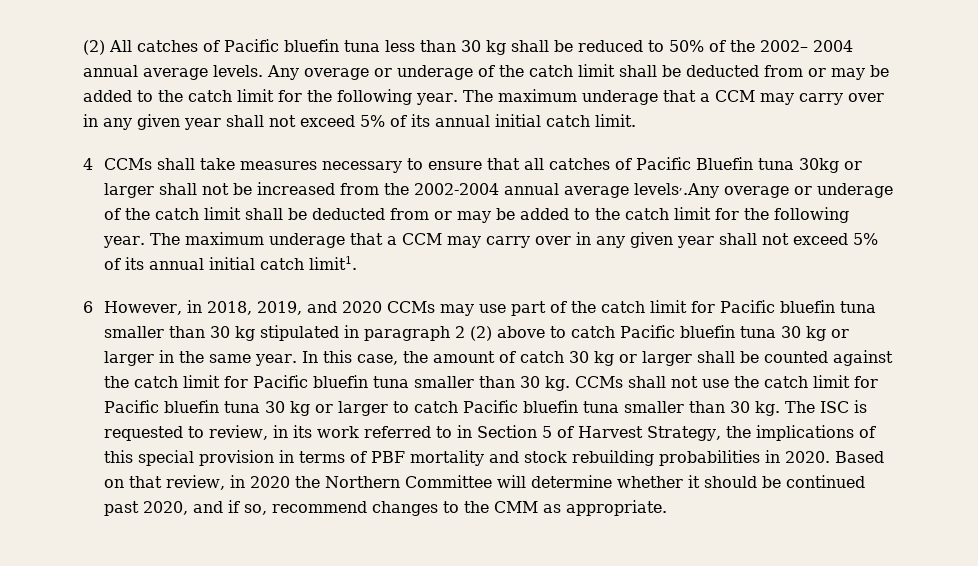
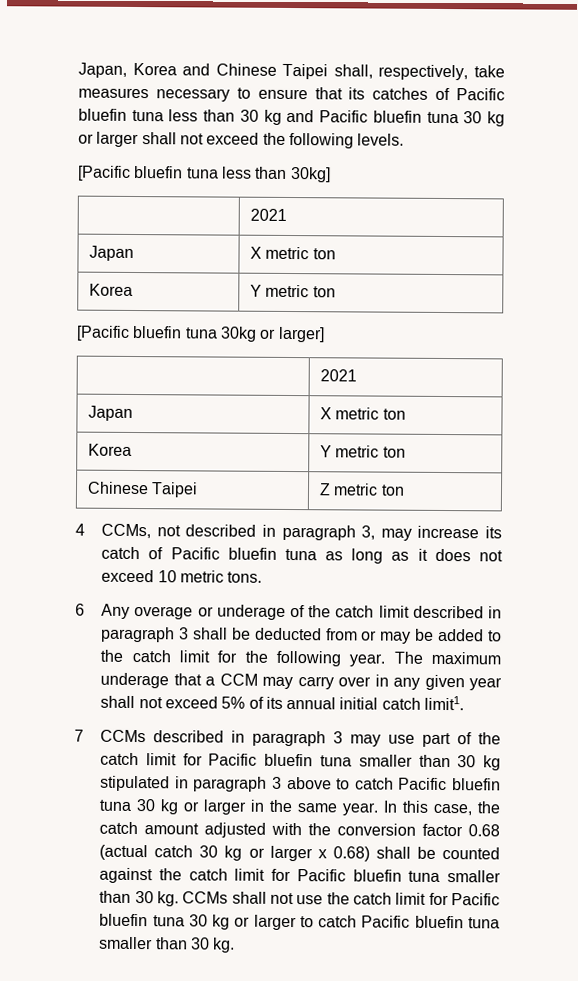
[83,40,132,55] (2) All -> [78,62,505,81] [78,87,366,102] Japan, Korea and Chinese Taipei shall, respectively, take measures necessary to ensure that its
[511,40,853,52] [83,65,263,80] shall be reduced to 50% of the 2002– 2004 annual average levels. -> [286,109,506,127] [78,131,405,149] [77,165,331,183] [249,208,287,221] [88,245,134,261] [249,246,336,260] [88,283,133,296] [249,284,336,298] [76,325,325,343] [319,369,357,382] [87,405,133,421] [319,407,406,420] [87,443,132,456] [319,445,406,458] [86,481,199,498] [318,483,405,496] [75,523,503,541] [101,546,504,564] [101,569,263,583] [75,603,85,616] and Pacific bluefin tuna 30 kg or larger shall not exceed the following levels. // [Pacific bluefin tuna less than 30kg] // | 2021 // Japan | X metric ton // Korea | Y metric ton // [Pacific bluefin tuna 30kg or larger] // | 2021 // Japan | X metric ton // Korea | Y metric ton // Chinese Taipei | Z metric ton // 4 CCMs, not described in paragraph 3, may increase its catch of Pacific bluefin tuna as long as it does not exceed 10 metric tons. // 6
[619,65,889,80] [83,89,884,105] [83,114,636,130] [83,157,863,173] [104,182,894,198] [104,207,242,220] shall be deducted from or may be added to the catch limit for the following year. The maximum underage that a CCM may carry over in any given year shall not exceed 5% of its annual initial catch limit. // 4 CCMs shall take measures necessary to ensure that all catches of Pacific Bluefin tuna 30kg or larger shall not be increased from the 2002-2004 annual average levels,.Any overage or underage of the catch limit -> [412,605,502,619] [101,626,190,643] described in paragraph 3
[83,300,436,315] 6 However, in 2018, 2019, and 2020 CCMs -> [74,729,344,747] 7 CCMs described in paragraph 3
[455,326,493,341] 2 (2) -> [272,776,283,789] 3
[433,351,517,363] amount of -> [99,821,500,838] [99,844,149,861] catch amount adjusted with the conversion factor 0.68 (actual
(693, 358) none -> [317,846,370,862] x 0.68)
[785,400,868,413] [104,425,877,441] [104,450,885,466] [104,475,866,490] [104,500,668,516] The ISC is requested to review, in its work referred to in Section 5 of Harvest Strategy, the implications of this special provision in terms of PBF mortality and stock rebuilding probabilities in 2020. Based on that review, in 2020 the Northern Committee will determine whether it should be continued past 2020, and if so, recommend changes to the CMM as appropriate. -> (236, 945) none

